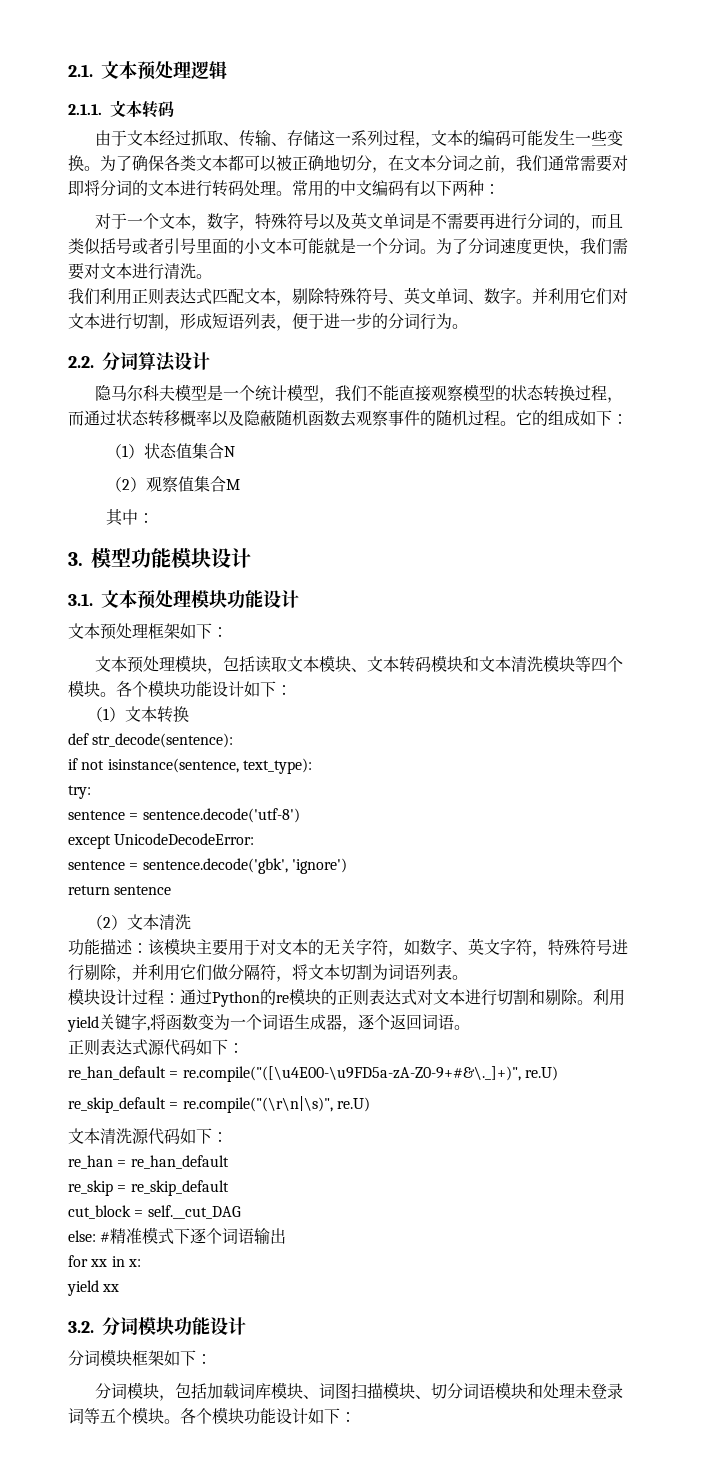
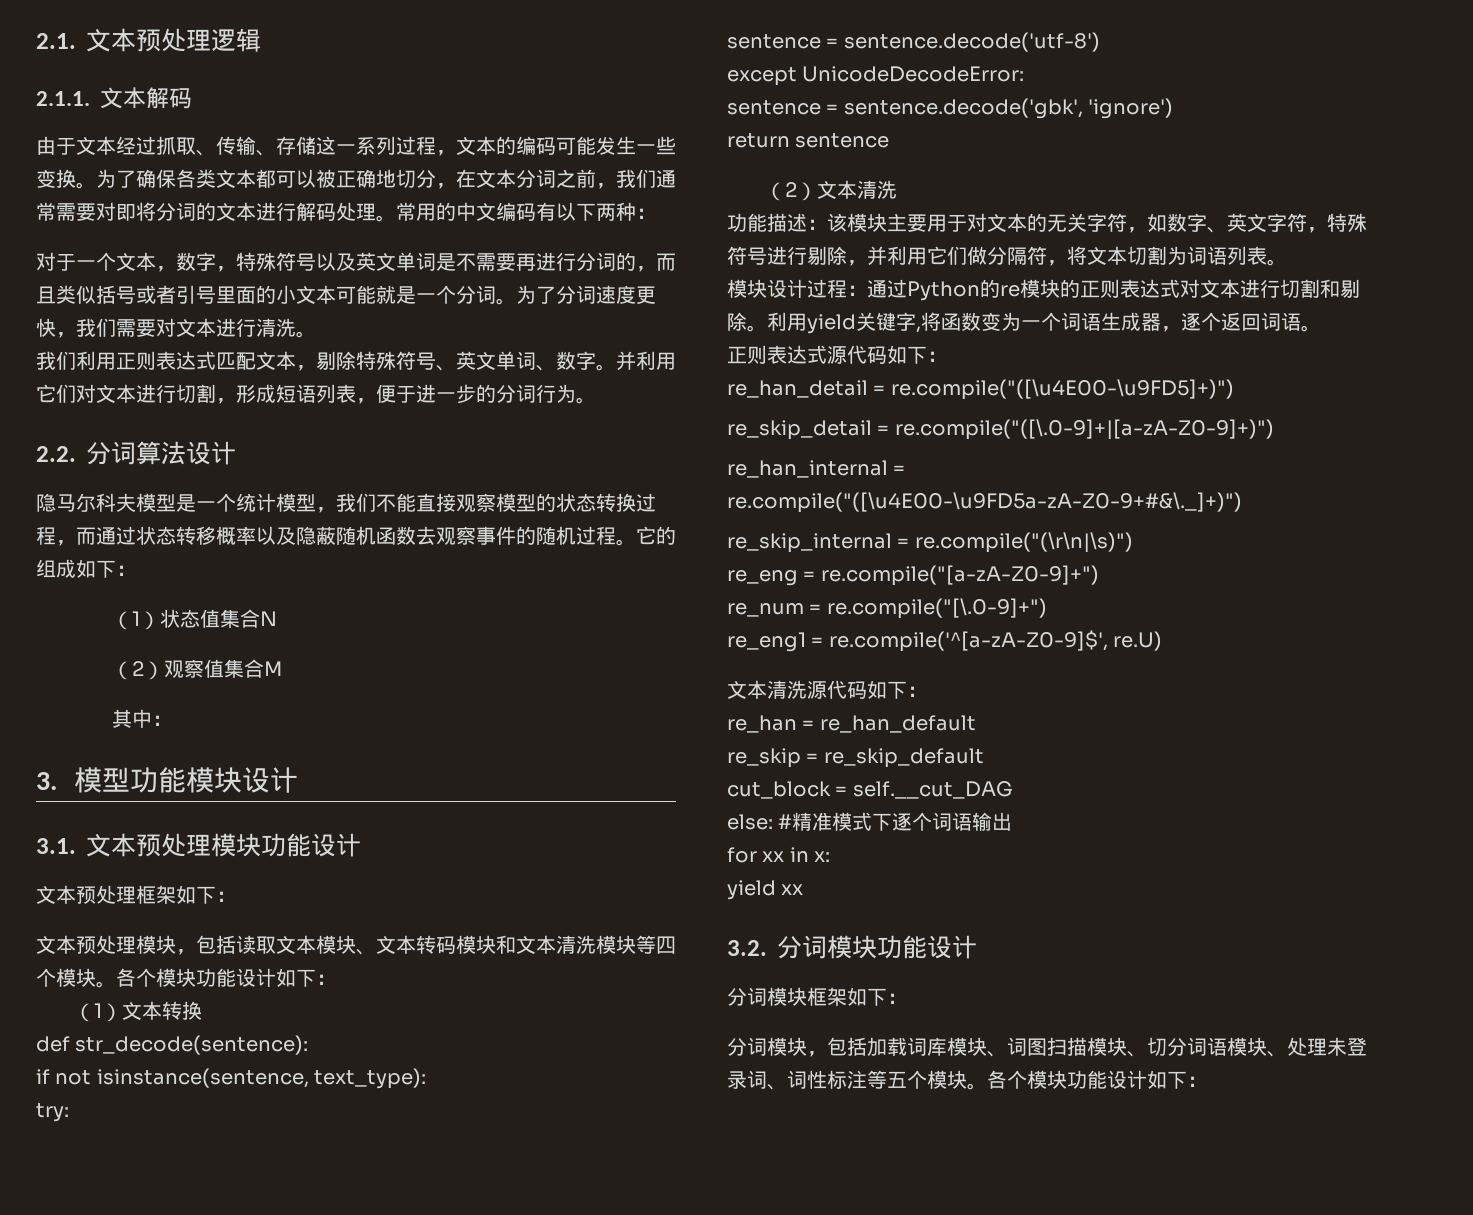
[142,101,158,118] 转 -> [146,87,169,109] 解
[212,180,228,197] 转 -> [296,202,316,221] 解
[68,1066,558,1082] [68,1096,333,1113] re_han_default = re.compile("([\u4E00-\u9FD5a-zA-Z0-9+#&\._]+)", re.U) // re_skip_default = re.compile("(\r\n|\s)", -> [727,379,1234,400] [727,419,1274,440] [727,460,906,478] [727,492,1242,513] [727,532,1133,553] [727,565,1099,586] [727,598,1047,619] [727,630,1108,652] re_han_detail = re.compile("([\u4E00-\u9FD5]+)") // re_skip_detail = re.compile("([\.0-9]+|[a-zA-Z0-9]+)") // re_han_internal = re.compile("([\u4E00-\u9FD5a-zA-Z0-9+#&\._]+)") // re_skip_internal = re.compile("(\r\n|\s)") // re_eng = re.compile("[a-zA-Z0-9]+") // re_num = re.compile("[\.0-9]+") // re_eng1 = re.compile('^[a-zA-Z0-9]$',
[526,1383,543,1399] 和 -> [1267,1051,1287,1057] 、
(84, 1416) none -> [767,1070,867,1090] 、词性标注

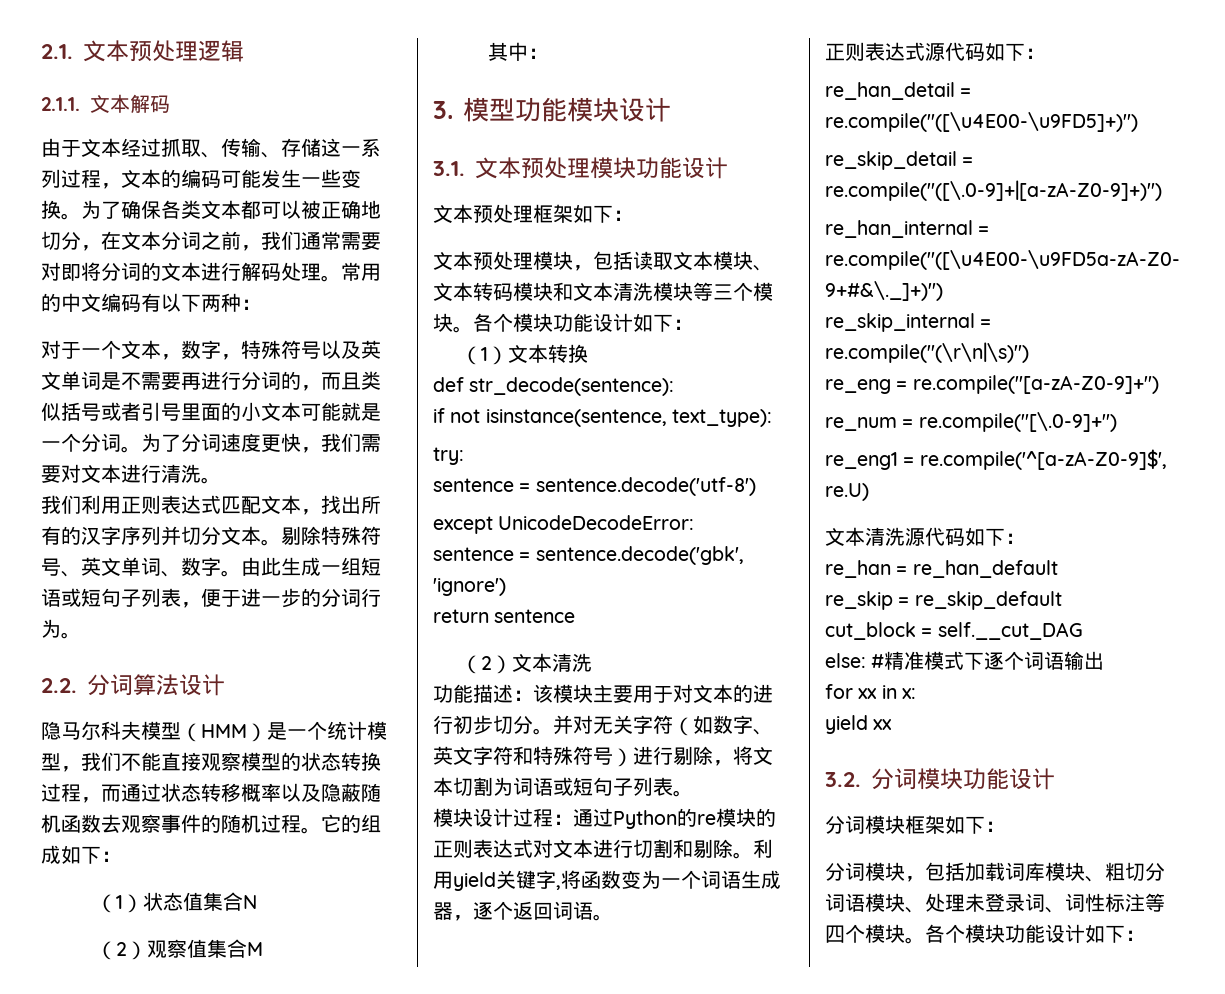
(316, 368) none -> [321,495,381,514] [41,526,281,546] 找出所有的汉字序列并切分文本。
[616,351,676,371] [36,384,316,404] 并利用它们对文本进行切割，形成短语 -> [241,557,381,576] [41,588,141,607] 由此生成一组短语或短句子
(176, 503) none -> [181,723,267,742] （HMM）
[656,936,676,954] 四 -> [713,284,733,300] 三
(1047, 222) none -> [753,684,773,703] [433,715,593,735] 进行初步切分。并对
[1127,227,1147,233] ， -> [673,717,693,736] （
[1307,213,1367,233] [727,246,767,265] ，特殊符号 -> [513,746,633,767] 和特殊符号）
[867,246,1067,266] 并利用它们做分隔符， -> (733, 763) none
(1227, 255) none -> [553,777,633,796] 或短句子
[1007,1037,1147,1057] 词图扫描模块、 -> [1105,862,1125,881] 粗
[887,1071,907,1088] 五 -> [825,925,845,943] 四

